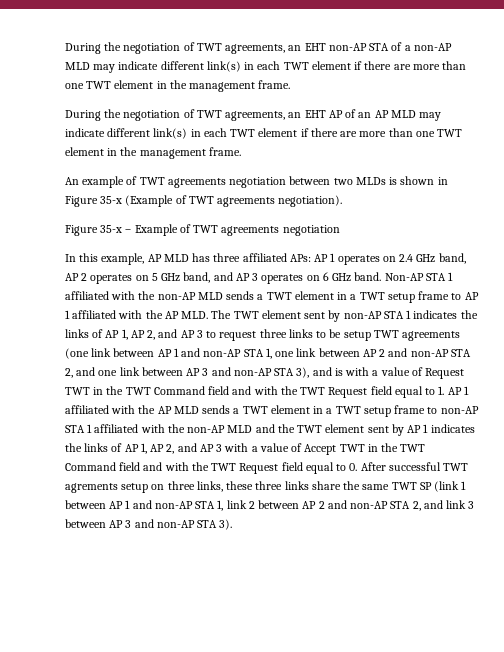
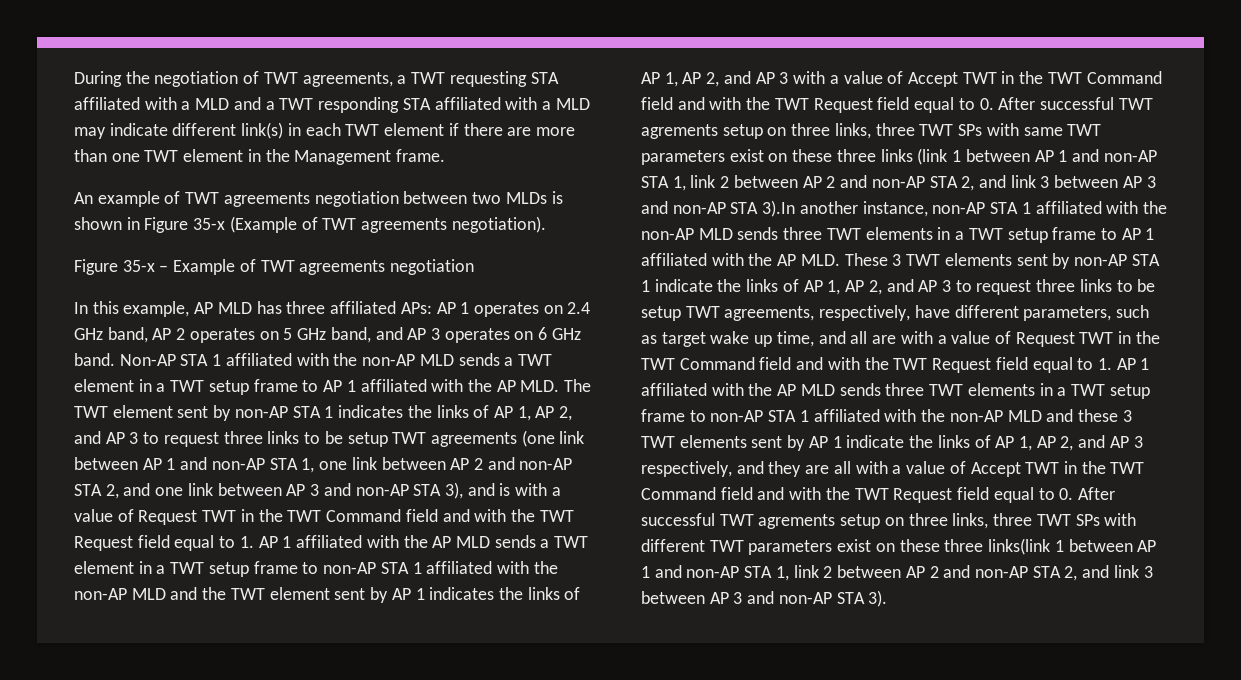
[65,42,452,54] During the negotiation of TWT agreements, an EHT non-AP STA of a non-AP -> [74,71,559,87] [74,97,551,113] During the negotiation of TWT agreements, a TWT requesting STA affiliated with a MLD and a TWT responding STA affiliated with a
[189,80,291,92] [65,109,442,121] [65,128,463,139] [65,147,206,159] management frame. // During the negotiation of TWT agreements, an EHT AP of an AP MLD may indicate different link(s) in each TWT element if there are more than one TWT element in the management -> [294,150,392,165] Management
[226,481,432,490] these three links share the same TWT SP -> [875,123,1102,136] [641,149,913,165] three TWT SPs with same TWT parameters exist on these three links
(218, 524) none -> [762,200,1167,217] [641,227,1155,243] [641,253,1160,269] [641,279,1156,295] [641,305,1150,321] [641,331,1160,347] [641,357,1150,373] [641,383,1150,399] [641,409,1132,422] [641,435,1143,451] [641,461,1145,477] [641,487,1115,503] [641,513,1137,529] [641,538,1157,555] [641,565,1153,581] [641,591,865,604] 3).In another instance, non-AP STA 1 affiliated with the non-AP MLD sends three TWT elements in a TWT setup frame to AP 1 affiliated with the AP MLD. These 3 TWT elements sent by non-AP STA 1 indicate the links of AP 1, AP 2, and AP 3 to request three links to be setup TWT agreements, respectively, have different parameters, such as target wake up time, and all are with a value of Request TWT in the TWT Command field and with the TWT Request field equal to 1. AP 1 affiliated with the AP MLD sends three TWT elements in a TWT setup frame to non-AP STA 1 affiliated with the non-AP MLD and these 3 TWT elements sent by AP 1 indicate the links of AP 1, AP 2, and AP 3 respectively, and they are all with a value of Accept TWT in the TWT Command field and with the TWT Request field equal to 0. After successful TWT agrements setup on three links, three TWT SPs with different TWT parameters exist on these three links(link 1 between AP 1 and non-AP STA 1, link 2 between AP 2 and non-AP STA 2, and link 3 between AP 3 and non-AP STA

